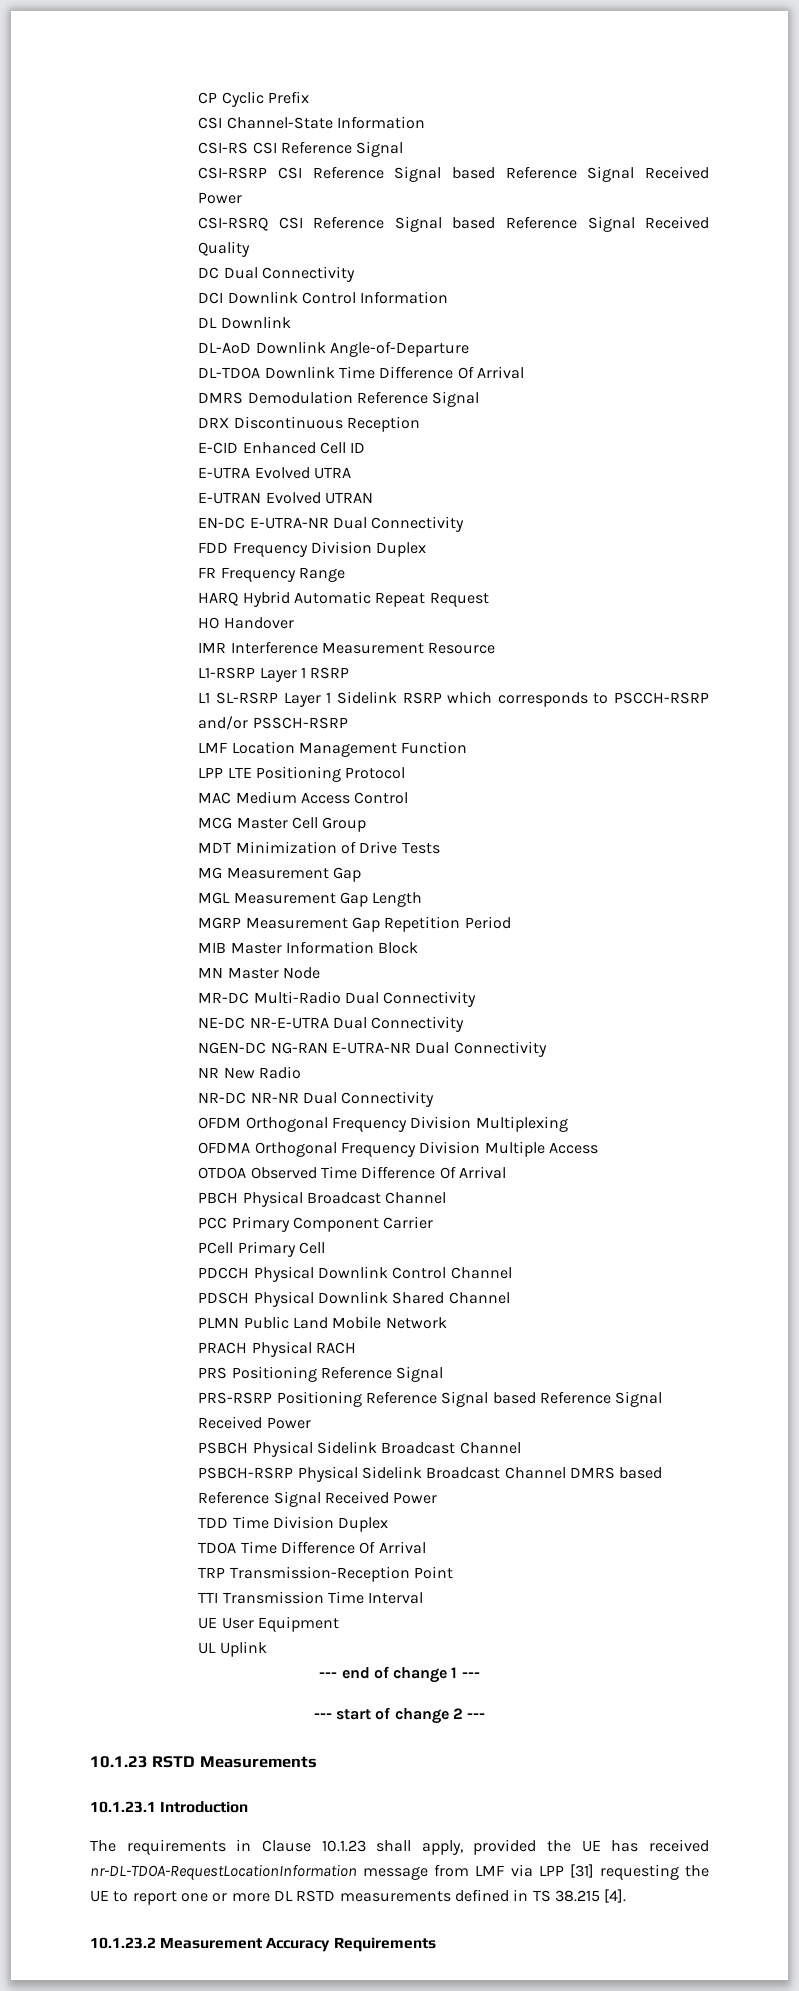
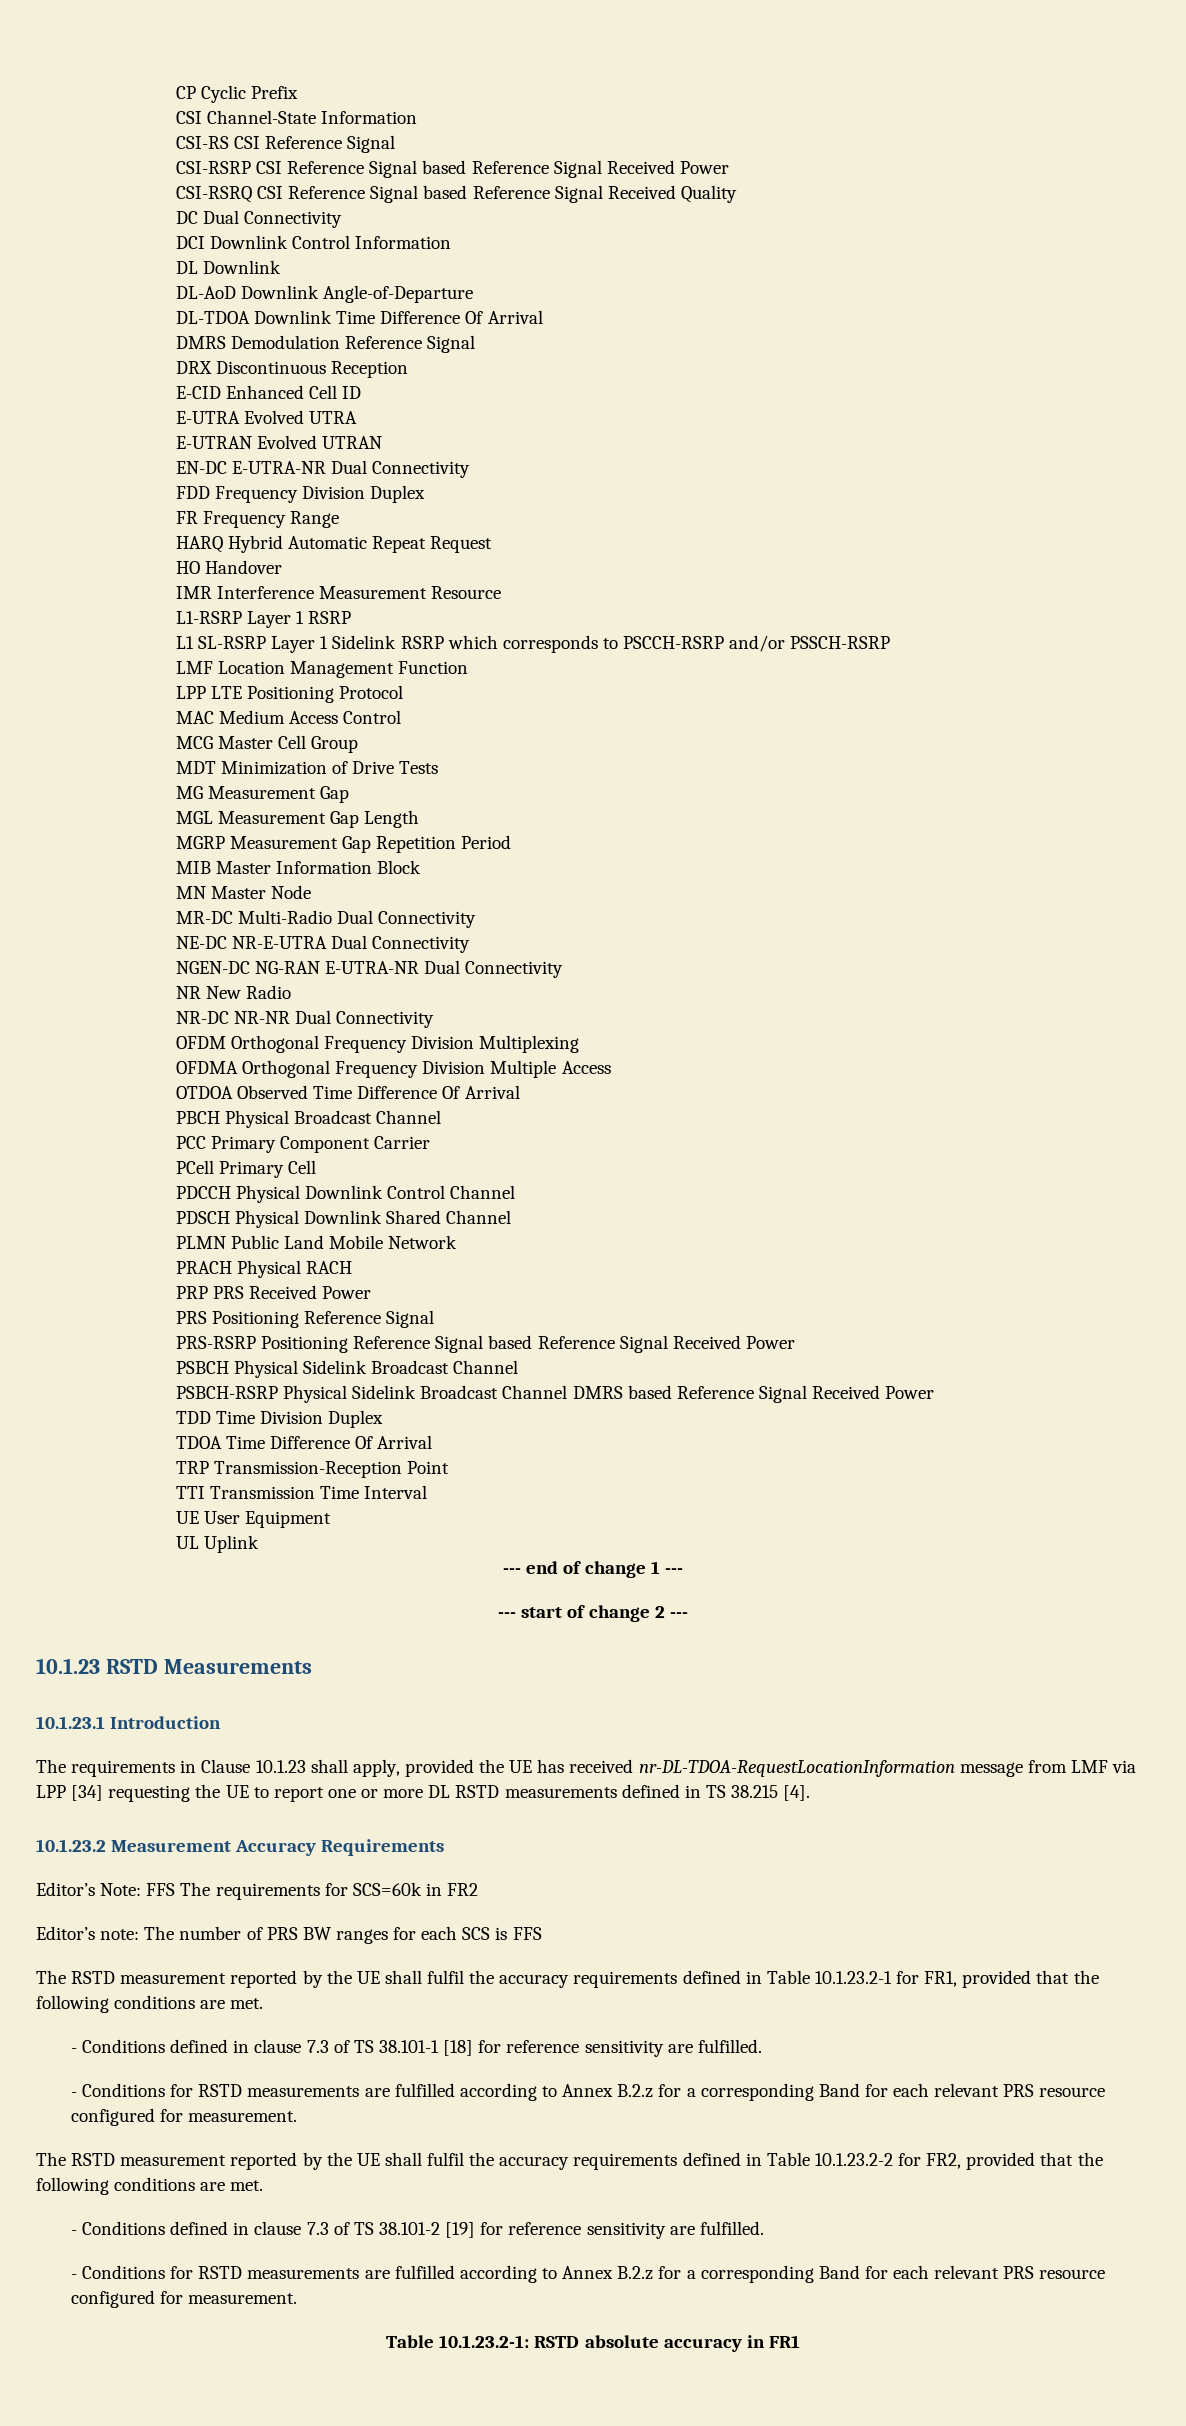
(357, 1348) none -> [175,1285,372,1299] // PRP PRS Received Power
[569,1864,594,1878] [31] -> [71,1785,104,1801] [34]
(436, 1944) none -> [36,1882,479,1900] [36,1926,542,1944] [36,1970,1099,1988] [36,1995,264,2013] [70,2039,762,2057] [70,2083,1106,2101] [70,2108,298,2126] [36,2152,1103,2170] [36,2177,264,2195] [70,2221,764,2239] [70,2265,1106,2283] [70,2290,298,2308] [386,2335,800,2352] // Editor’s Note: FFS The requirements for SCS=60k in FR2 // Editor’s note: The number of PRS BW ranges for each SCS is FFS // The RSTD measurement reported by the UE shall fulfil the accuracy requirements defined in Table 10.1.23.2-1 for FR1, provided that the following conditions are met. // - Conditions defined in clause 7.3 of TS 38.101-1 [18] for reference sensitivity are fulfilled. // - Conditions for RSTD measurements are fulfilled according to Annex B.2.z for a corresponding Band for each relevant PRS resource configured for measurement. // The RSTD measurement reported by the UE shall fulfil the accuracy requirements defined in Table 10.1.23.2-2 for FR2, provided that the following conditions are met. // - Conditions defined in clause 7.3 of TS 38.101-2 [19] for reference sensitivity are fulfilled. // - Conditions for RSTD measurements are fulfilled according to Annex B.2.z for a corresponding Band for each relevant PRS resource configured for measurement. // Table 10.1.23.2-1: RSTD absolute accuracy in FR1

